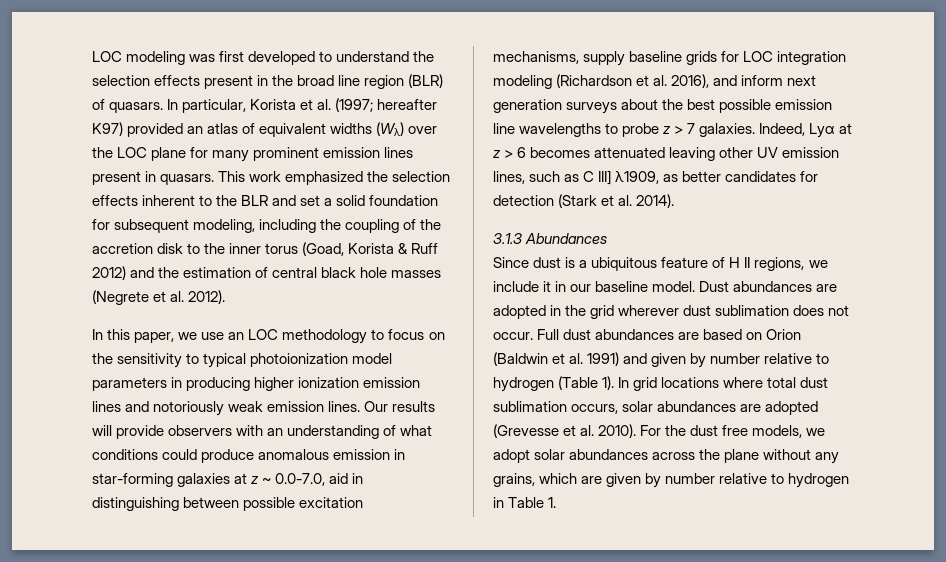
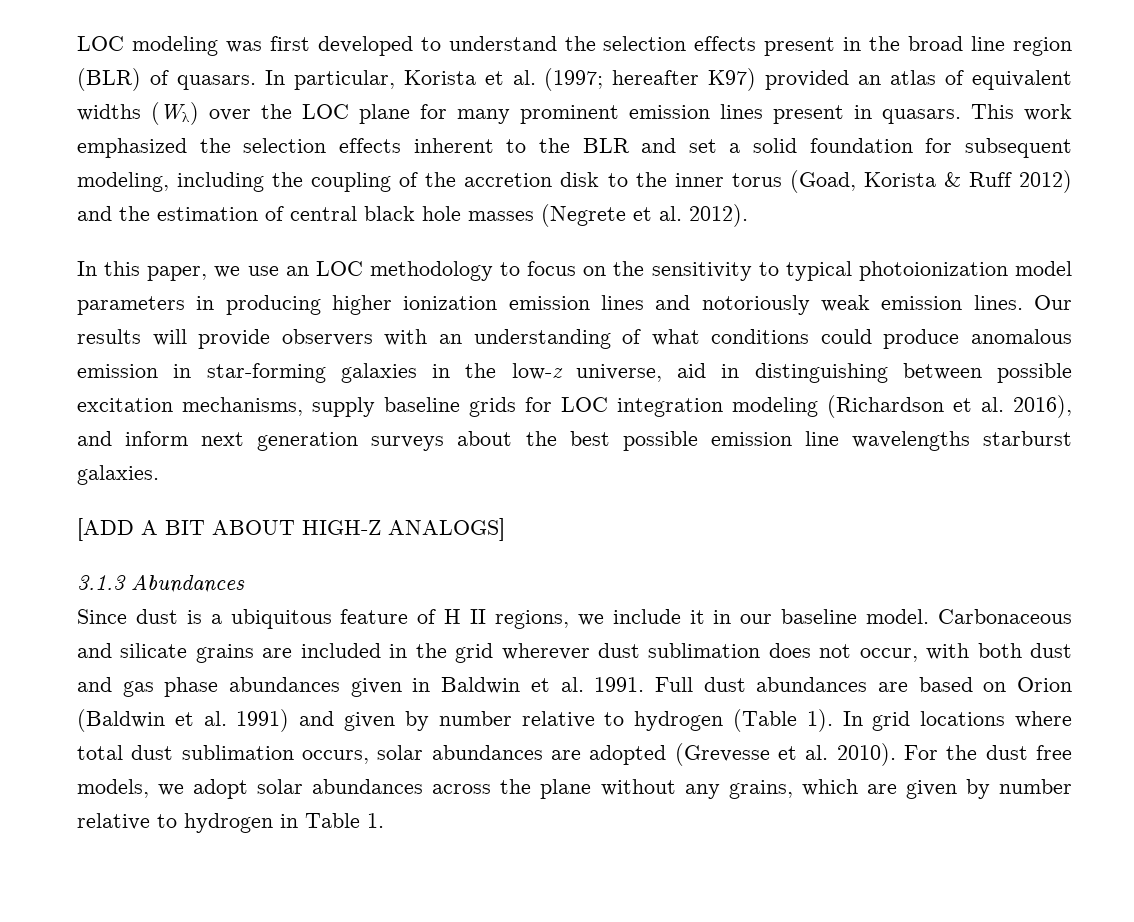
[234,473,326,486] at z ~ 0.0-7.0, -> [432,363,662,382] in the low-z universe,
[605,123,852,138] [493,147,840,161] [493,170,819,185] [493,194,675,208] to probe z > 7 galaxies. Indeed, Lyα at z > 6 becomes attenuated leaving other UV emission lines, such as C III] λ1909, as better candidates for detection (Stark et al. 2014). -> [983,431,1072,446] [77,465,159,485] [77,518,505,541] starburst galaxies. // [ADD A BIT ABOUT HIGH-Z ANALOGS]
[699,281,838,292] [493,305,546,319] Dust abundances are adopted -> [937,609,1072,624] [77,643,381,663] Carbonaceous and silicate grains are included
[493,332,533,340] occur. -> [859,643,1072,662] [77,677,645,697] occur, with both dust and gas phase abundances given in Baldwin et al. 1991.

